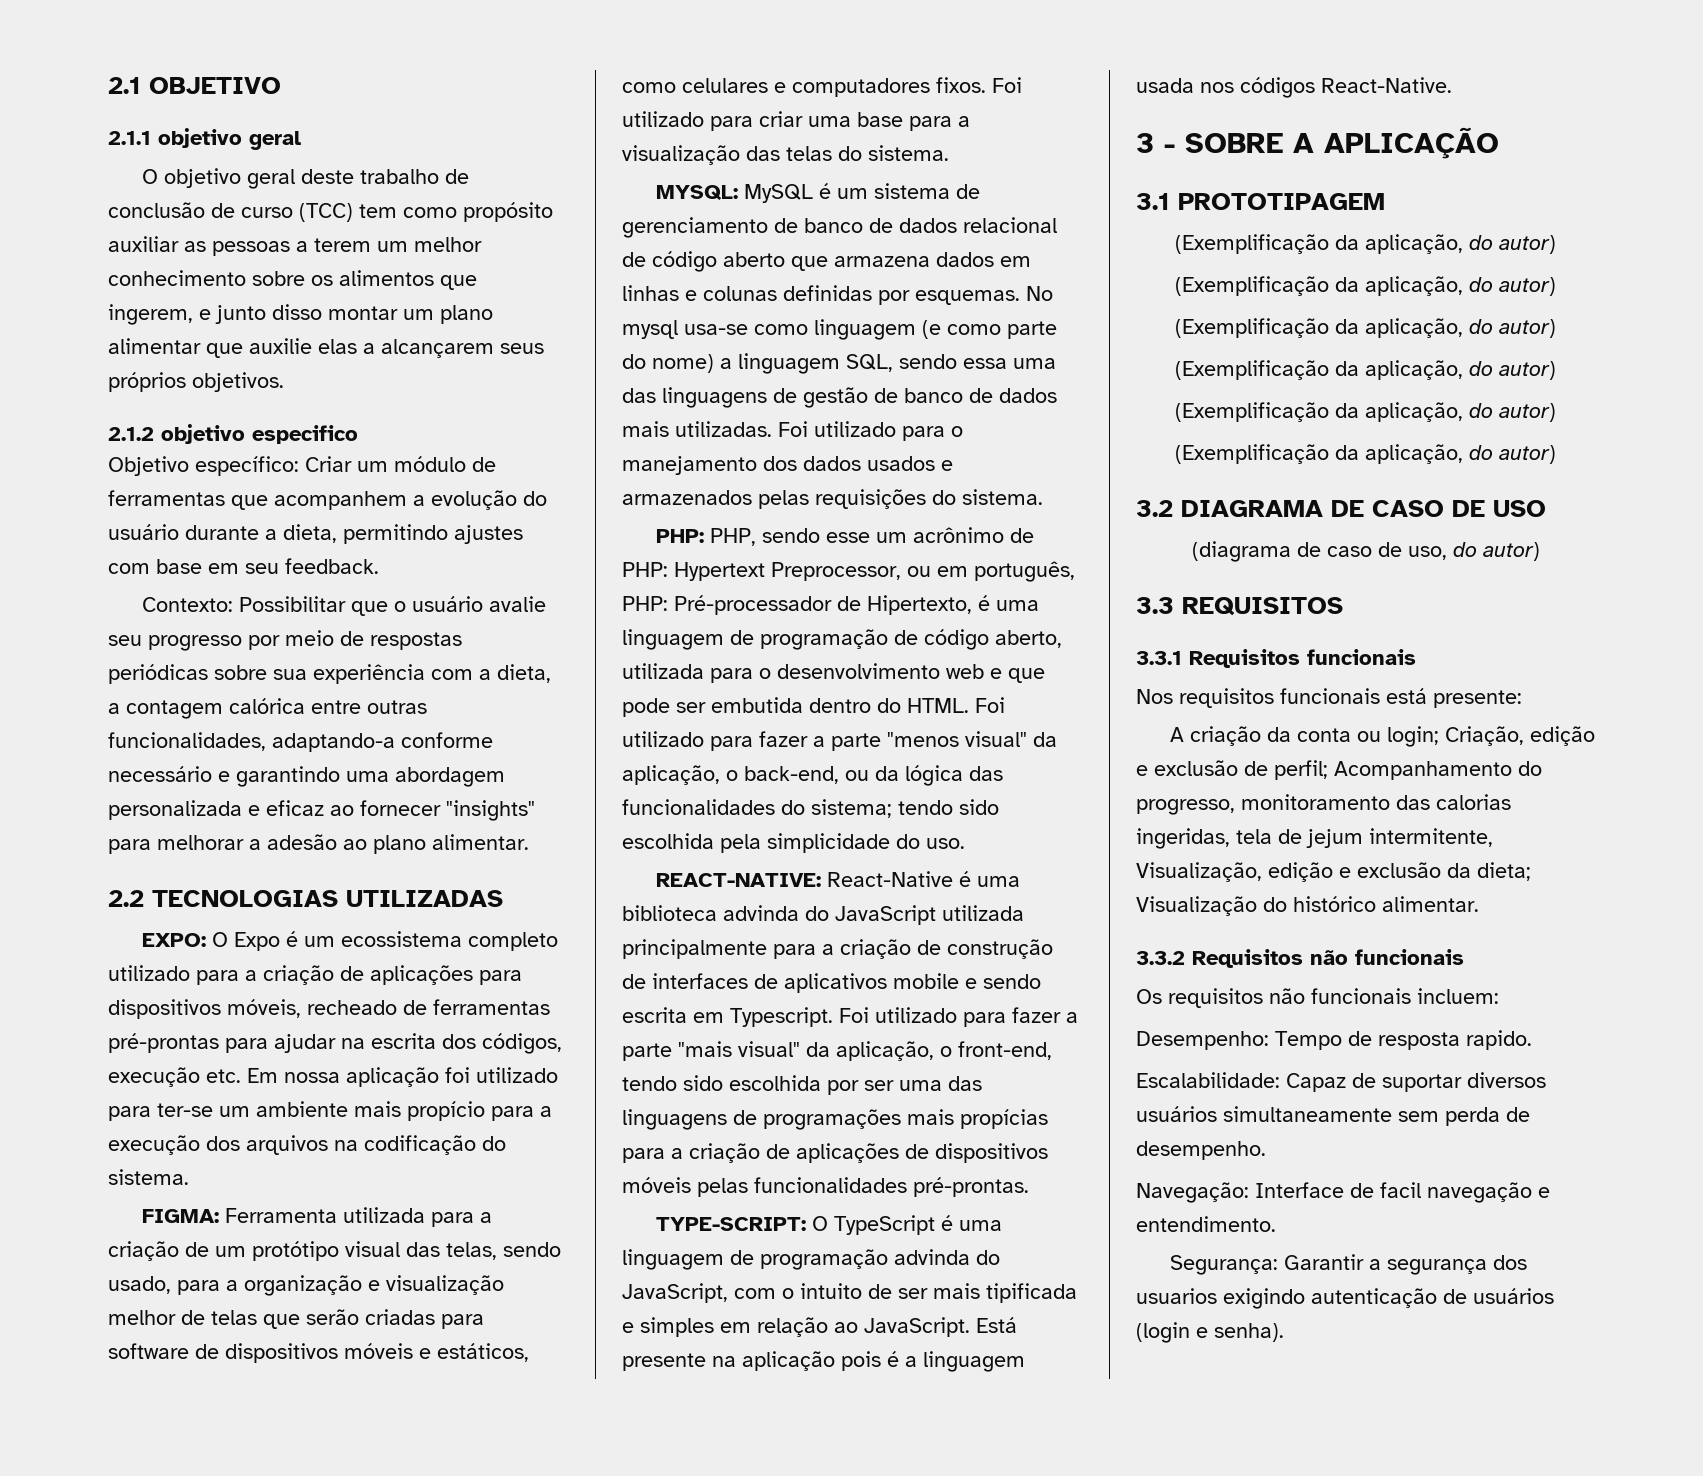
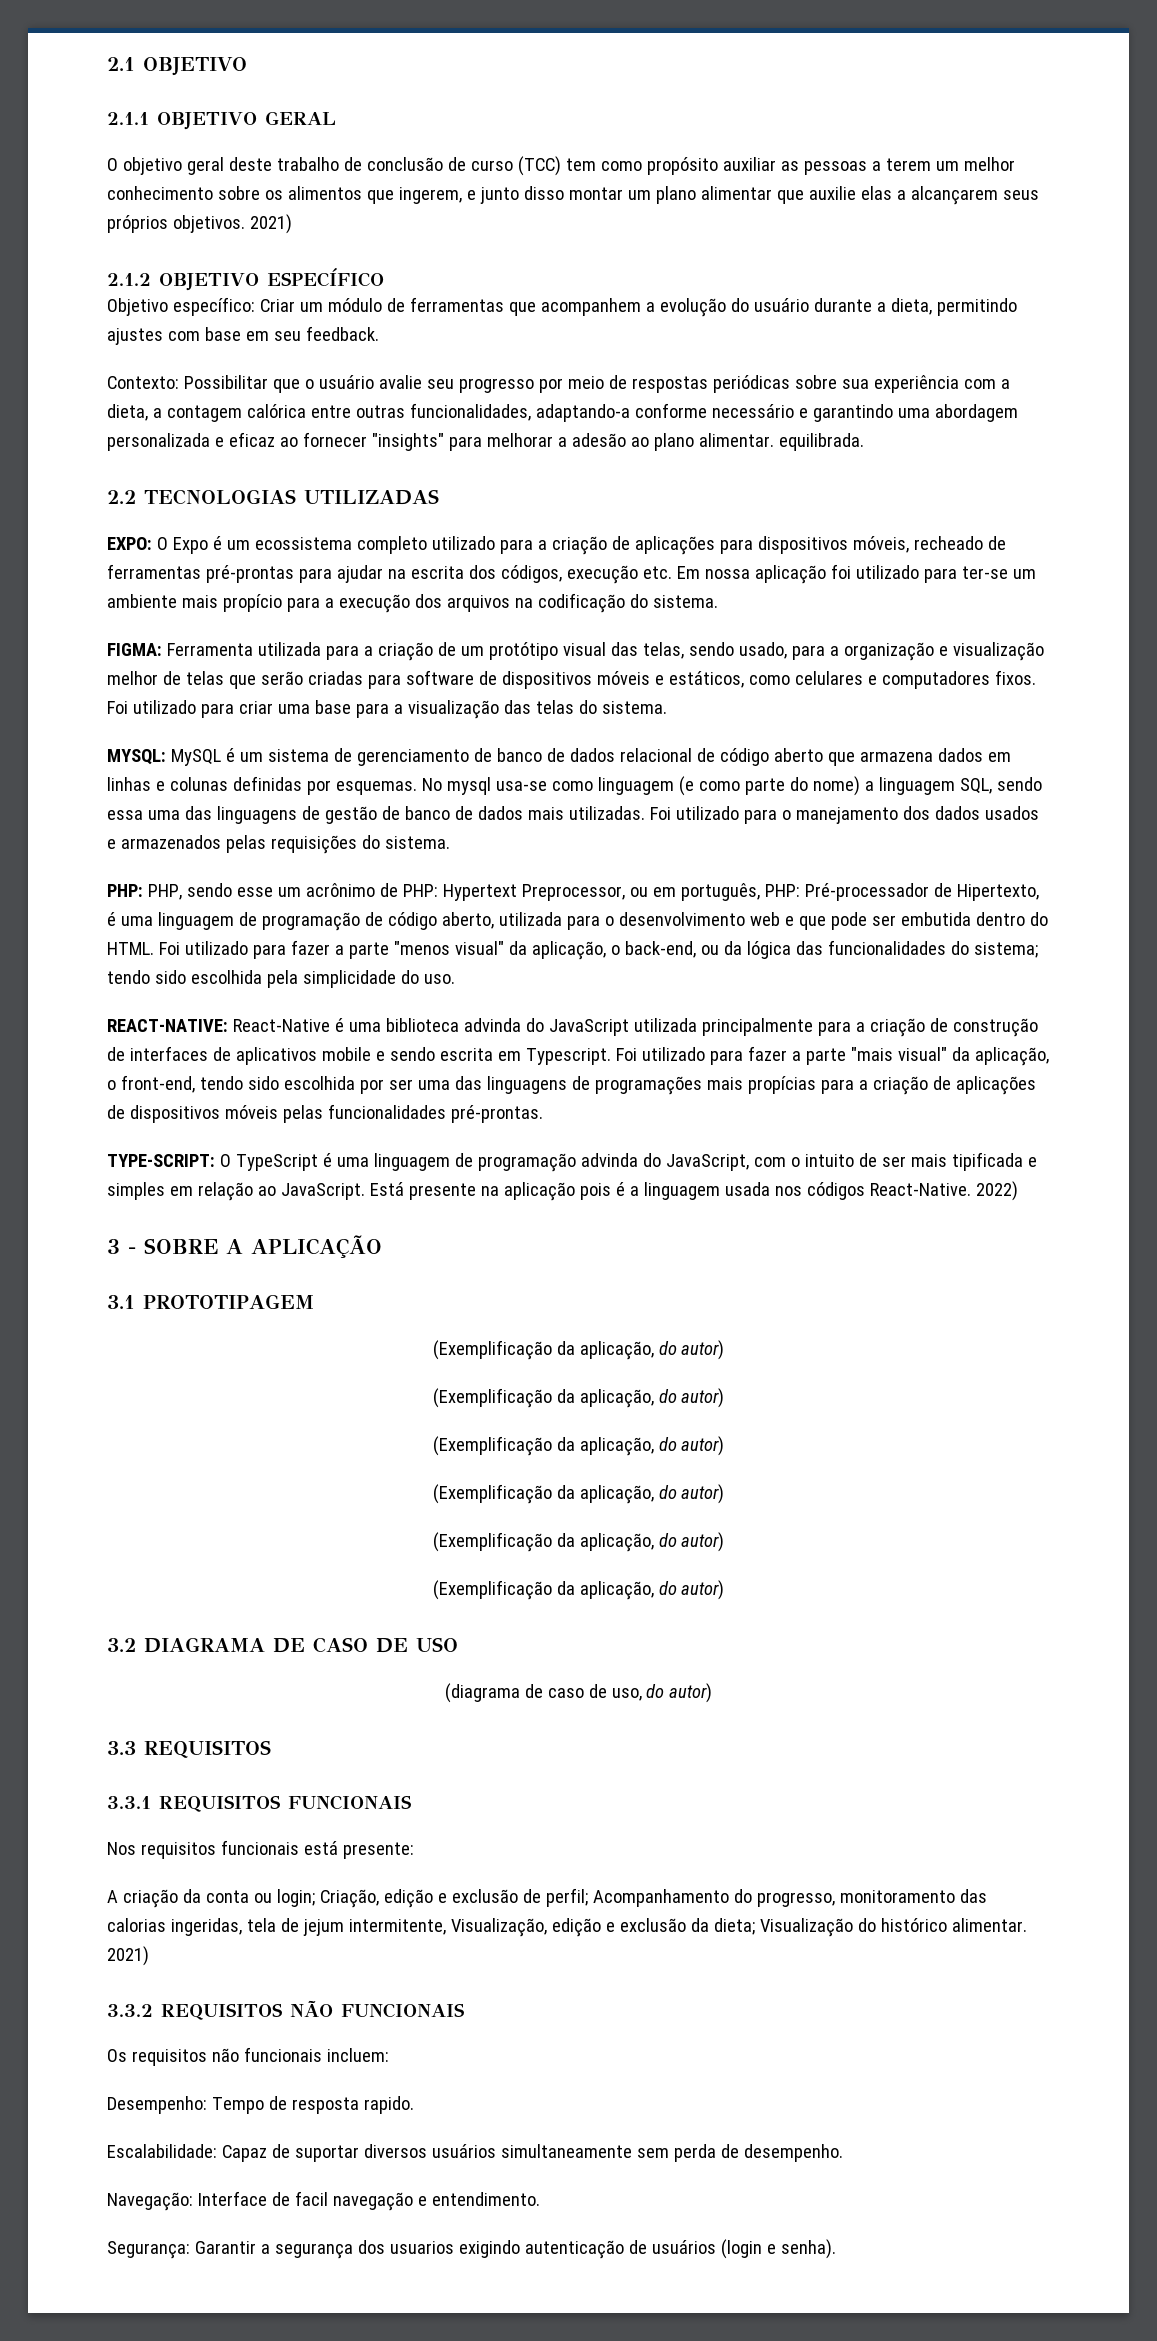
[158,128,301,150] objetivo geral -> [157,111,336,130] OBJETIVO GERAL
(284, 382) none -> [249,214,292,234] 2021)
[161,424,358,444] objetivo especifico -> [159,268,384,291] OBJETIVO ESPECÍFICO
(529, 842) none -> [778,433,864,451] equilibrada.
(1452, 85) none -> [975,1181,1018,1201] 2022)
[1189,649,1416,668] Requisitos funcionais -> [159,1795,412,1812] REQUISITOS FUNCIONAIS
(1479, 904) none -> [107,1946,149,1966] 2021)
[1192,949,1464,968] Requisitos não funcionais -> [161,2000,465,2020] REQUISITOS NÃO FUNCIONAIS

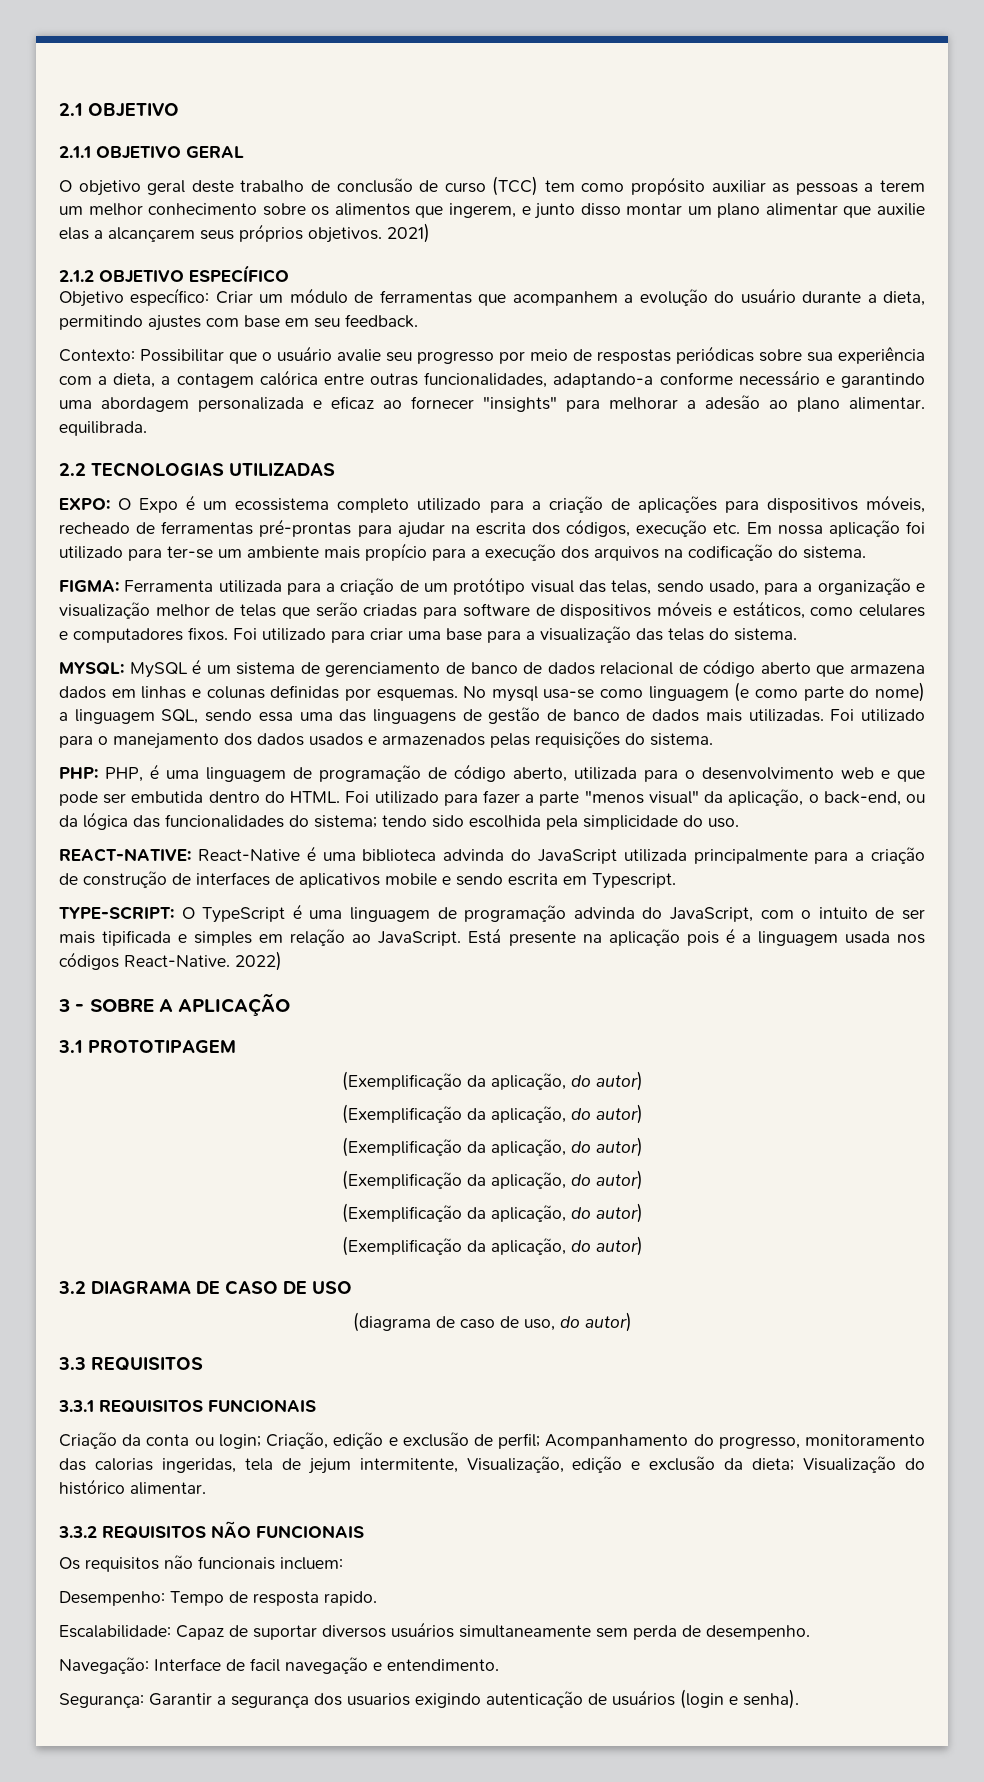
[186,883,1039,901] sendo esse um acrônimo de PHP: Hypertext Preprocessor, ou em português, PHP: Pré-processador de Hipertexto, -> (143, 774) none
[615,1046,1049,1066] [107,1075,1036,1095] [107,1104,543,1123] Foi utilizado para fazer a parte "mais visual" da aplicação, o front-end, tendo sido escolhida por ser uma das linguagens de programações mais propícias para a criação de aplicações de dispositivos móveis pelas funcionalidades pré-prontas. -> (676, 881) none
[107,1840,414,1859] [107,1889,178,1908] Nos requisitos funcionais está presente: // A criação -> [59,1432,117,1449] Criação
[107,1946,149,1966] 2021) -> (206, 1488) none

